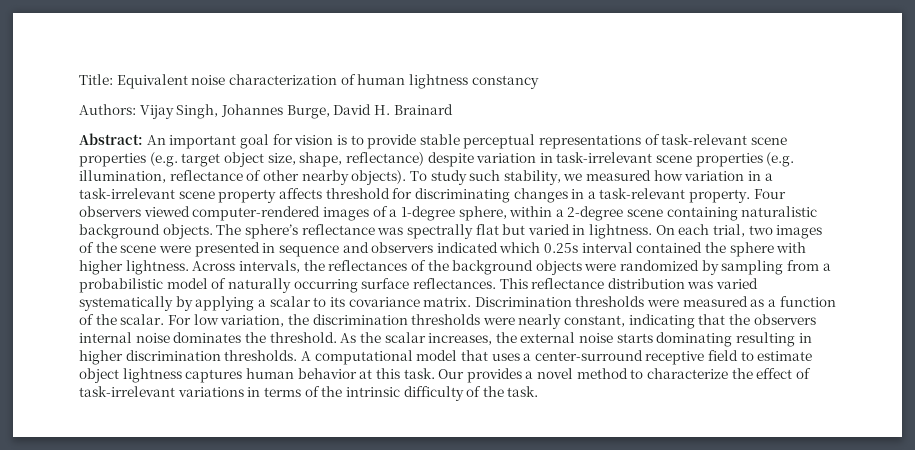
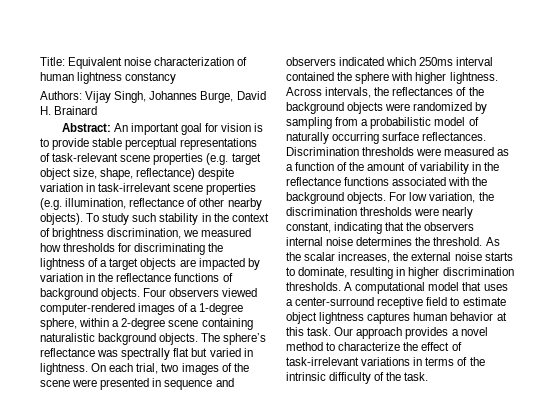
[503,170,773,185] [79,188,751,203] stability, we measured how variation in a task-irrelevant scene property affects threshold for discriminating changes in a task-relevant property. -> [159,213,269,225] [40,228,252,240] [40,243,224,255] [40,258,260,270] [40,273,233,282] [40,288,141,300] stability in the context of brightness discrimination, we measured how thresholds for discriminating the lightness of a target objects are impacted by variation in the reflectance functions of background objects.
[544,243,579,253] 0.25s -> [419,57,454,66] 250ms
[499,278,759,289] [79,296,472,311] This reflectance distribution was varied systematically by applying a scalar to its covariance matrix. -> (487, 136) none
[120,314,165,325] scalar. -> [367,162,499,174] [286,177,488,186] [286,192,387,204] amount of variability in the reflectance functions associated with the background objects.
[173,332,242,343] dominates -> [356,237,413,246] determines
[656,332,733,347] dominating -> [286,267,348,278] to dominate,
(465, 374) none -> [356,327,403,339] approach

